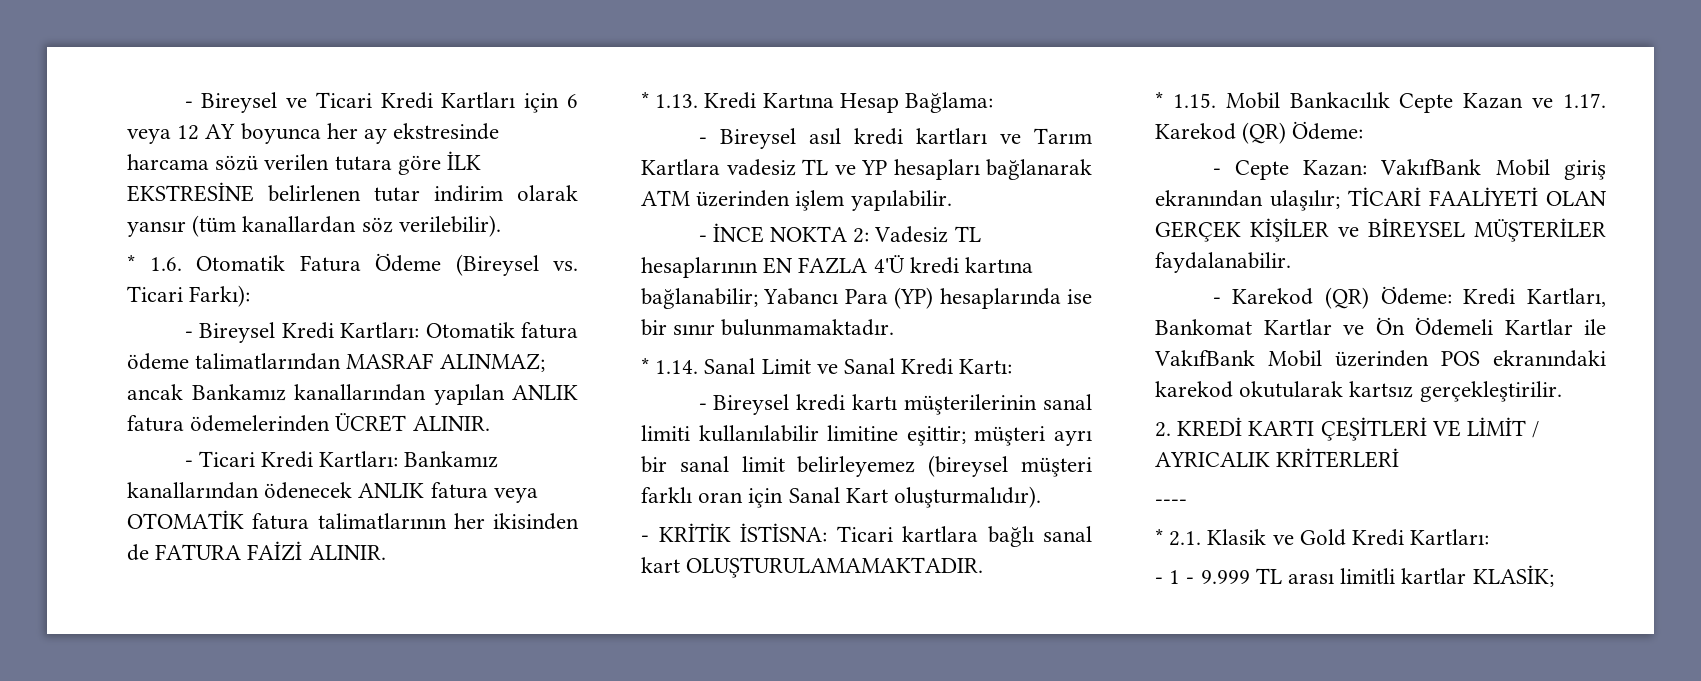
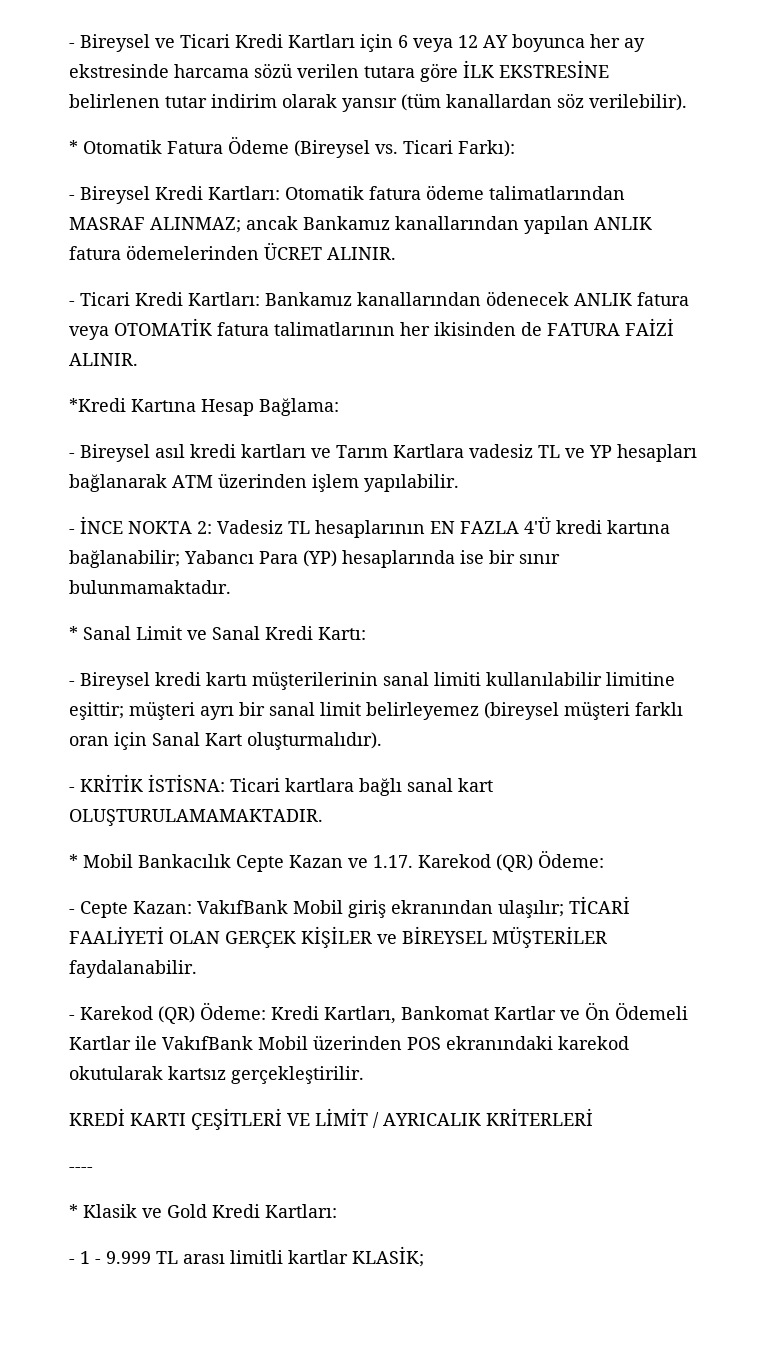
[149,257,182,271] 1.6. -> (78, 147) none
[641,91,757,109] * 1.13. Kredi -> [69,398,126,412] *Kredi
[655,360,699,374] 1.14. -> (78, 633) none
[1172,93,1216,108] 1.15. -> (78, 861) none
[1155,422,1171,437] 2. -> (364, 1075) none
[1169,531,1202,546] 2.1. -> (78, 1211) none

